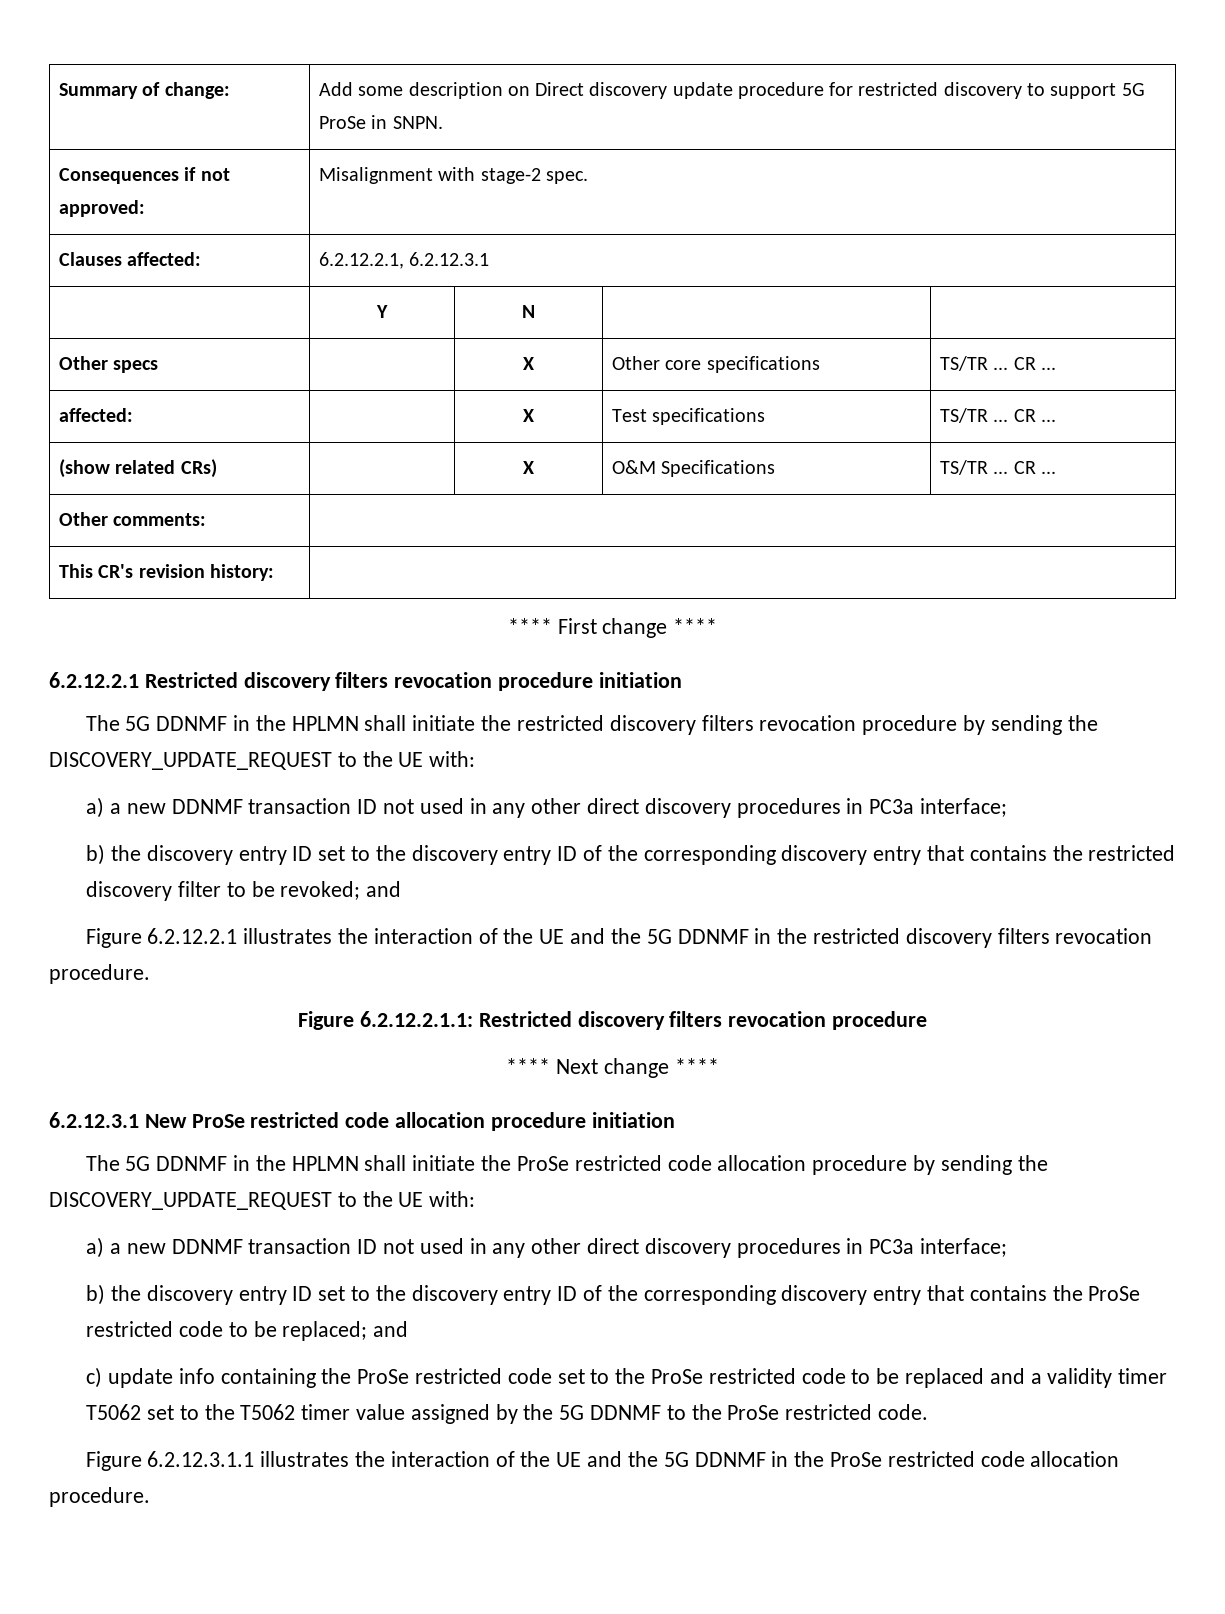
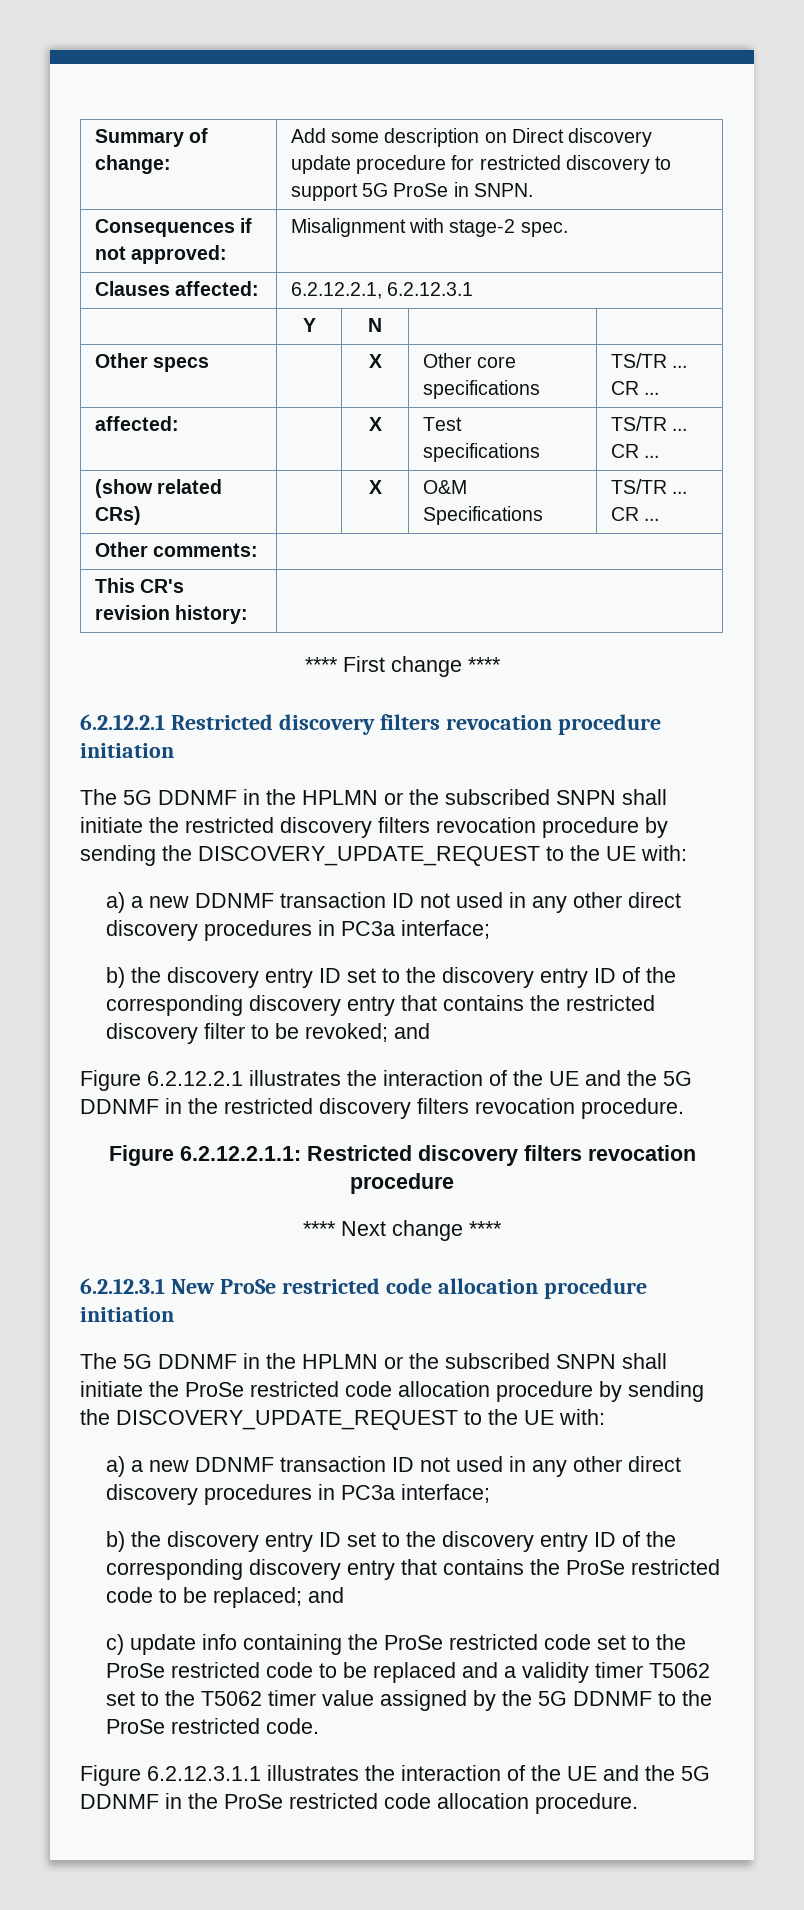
(359, 723) none -> [384,789,616,805] or the subscribed SNPN
(359, 1163) none -> [384,1353,616,1369] or the subscribed SNPN

